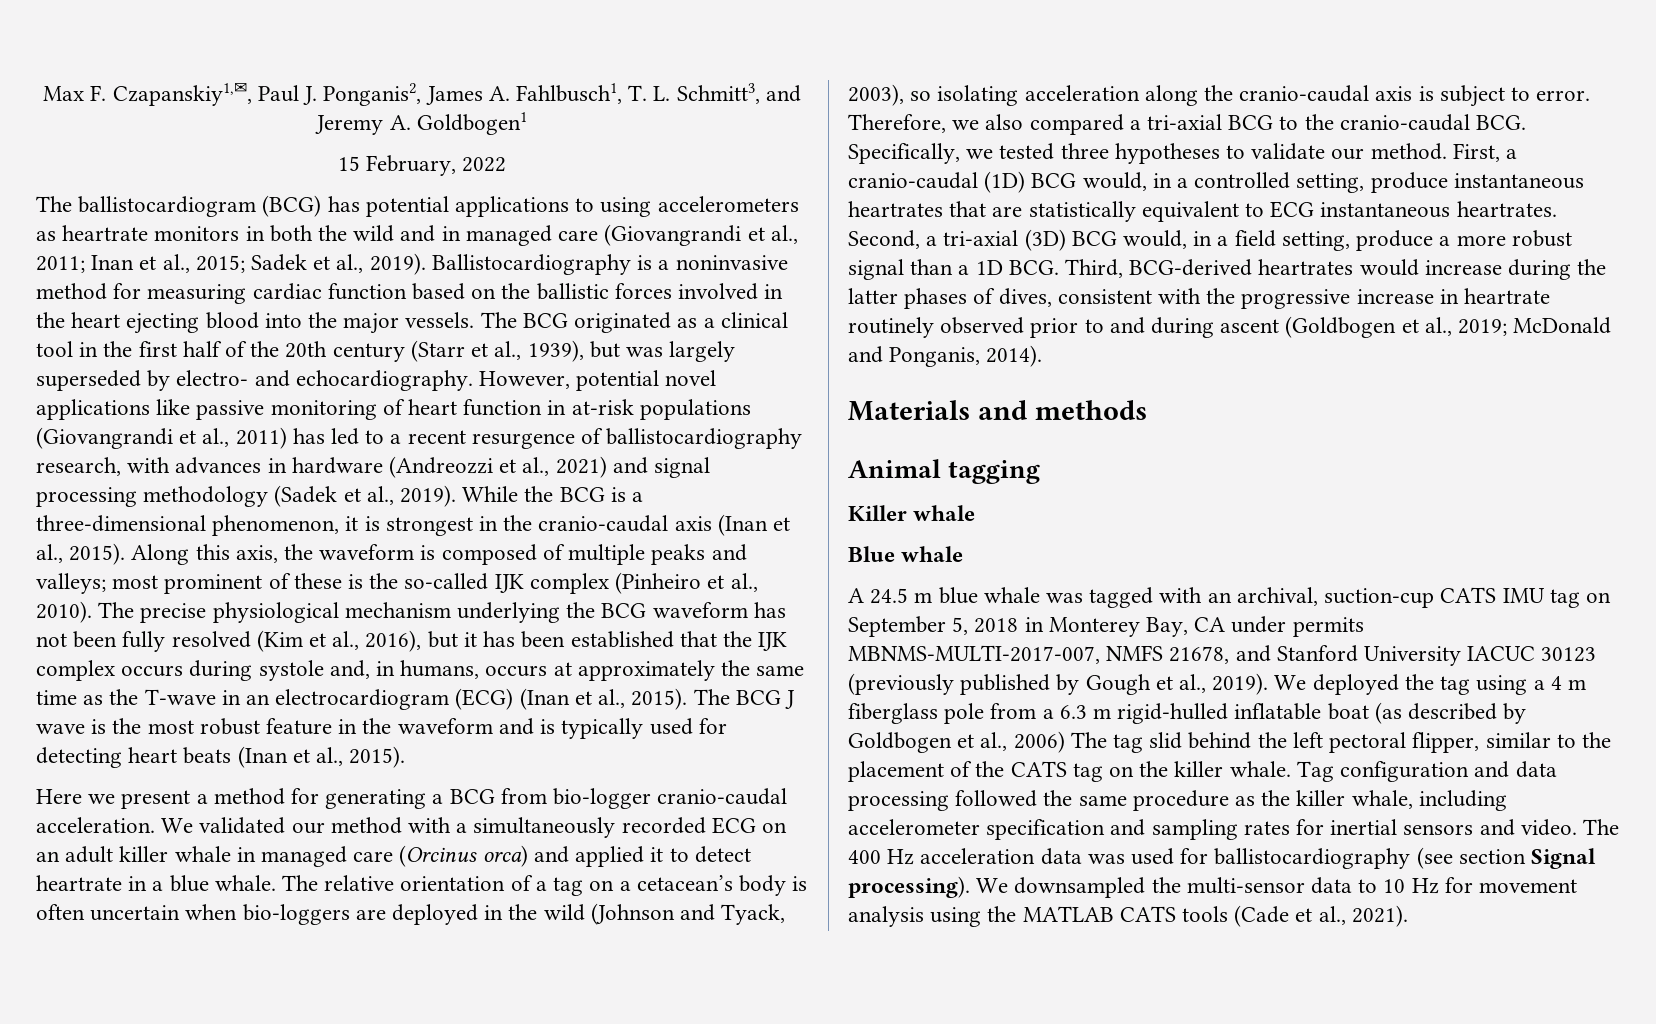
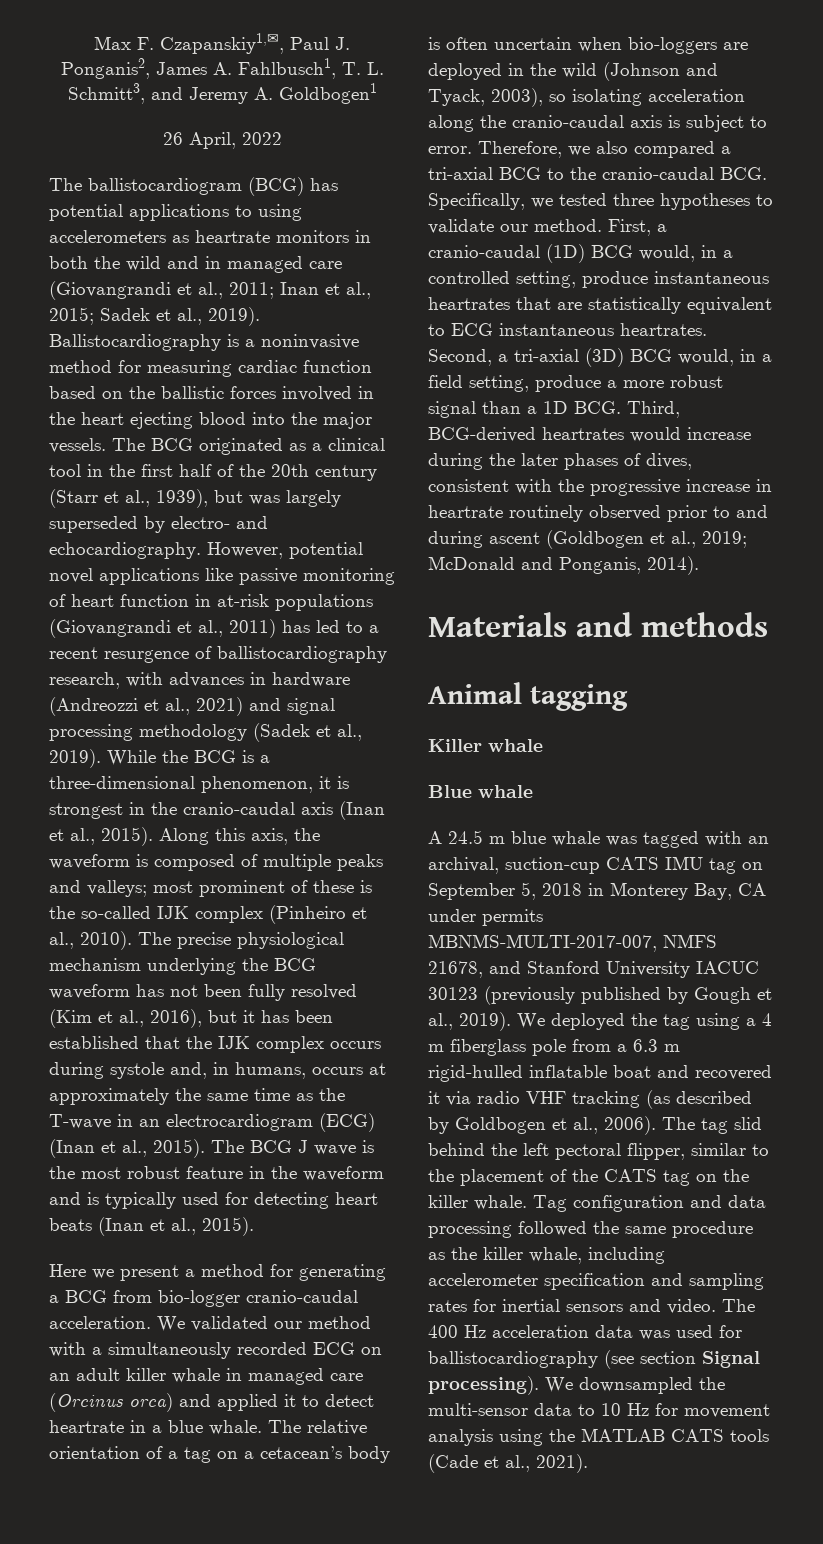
[337,155,456,176] 15 February, -> [162,132,236,149] 26 April,
[848,288,898,304] latter -> [521,453,558,466] later
(1369, 711) none -> [657,1065,772,1080] [428,1091,640,1108] and recovered it via radio VHF tracking
[1013,731,1065,753] 2006) -> [604,1116,656,1135] 2006).

